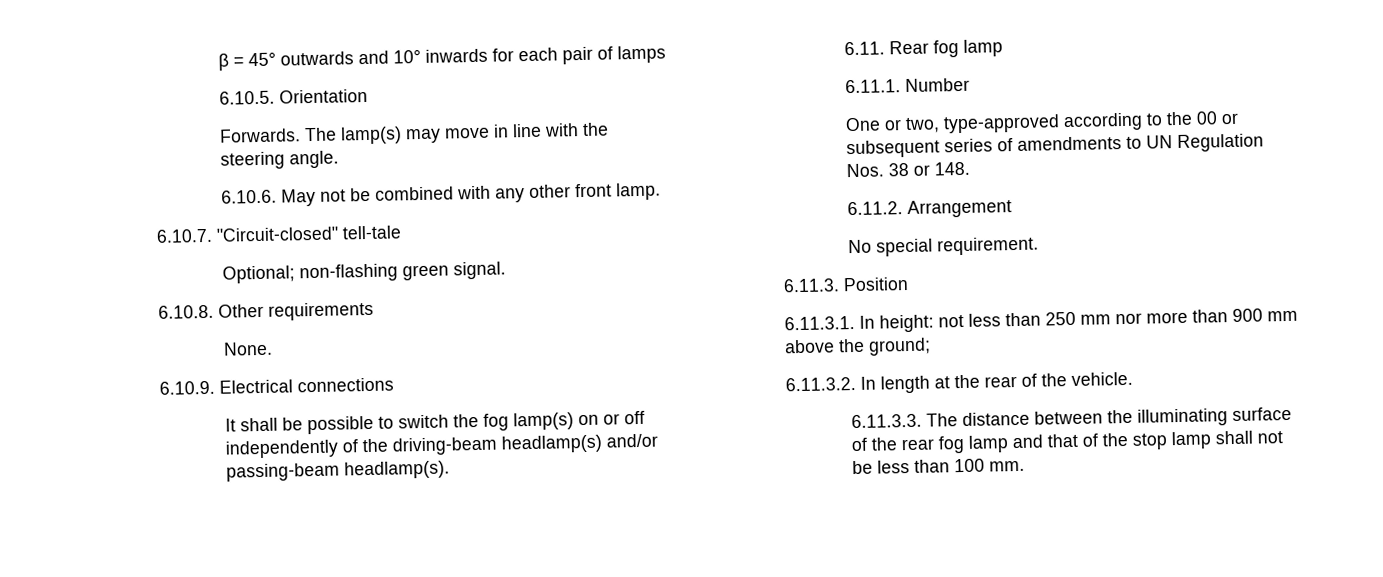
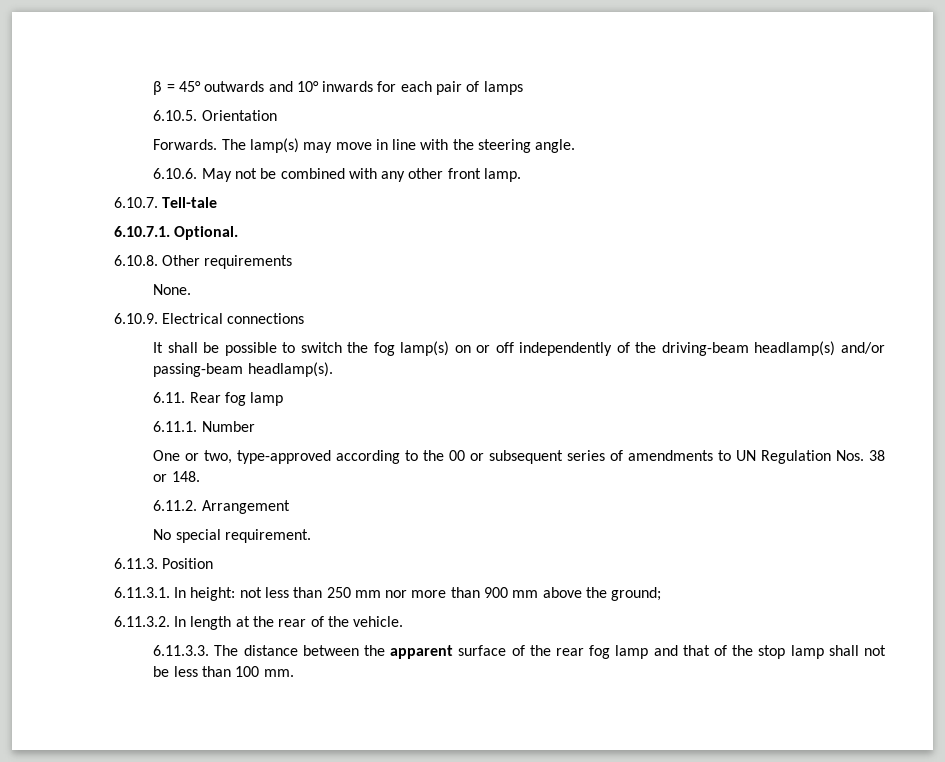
[216,225,403,242] [221,261,506,284] "Circuit-closed" tell-tale // Optional; non-flashing green signal. -> [161,197,217,208] [113,226,238,240] Tell-tale // 6.10.7.1. Optional.
[1136,408,1228,427] illuminating -> [390,645,454,659] apparent

